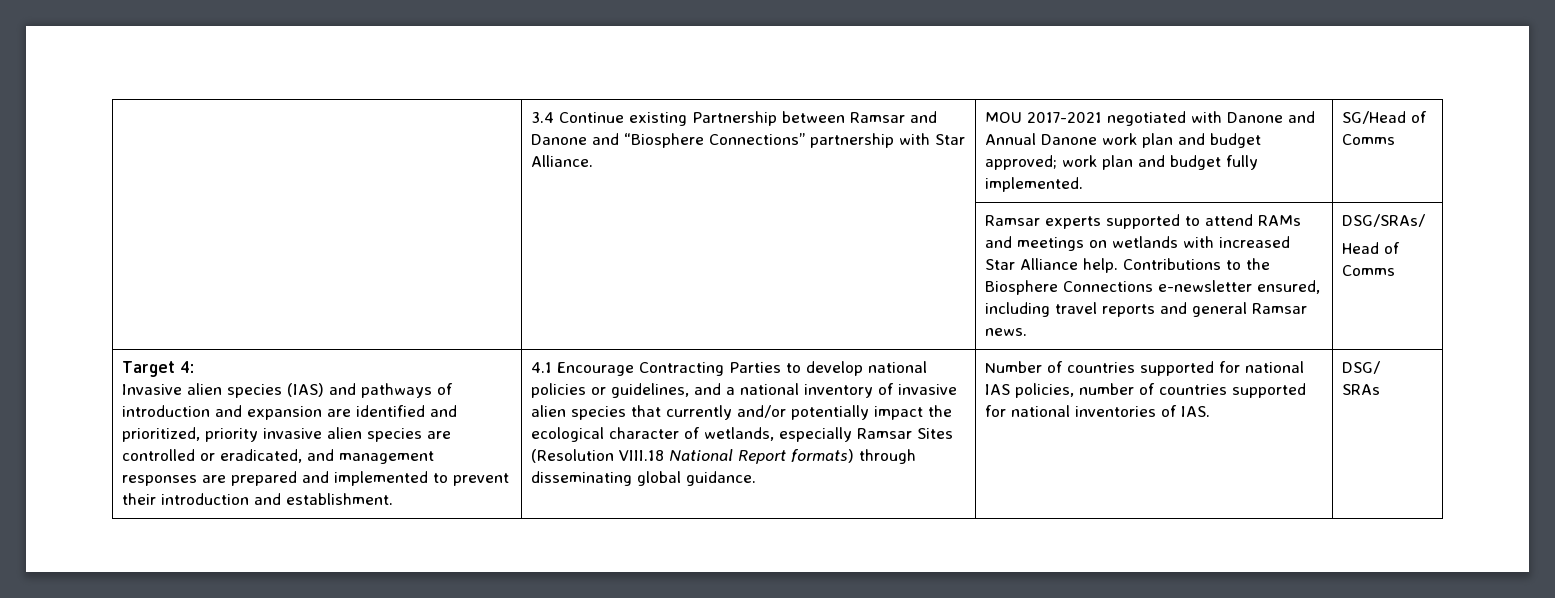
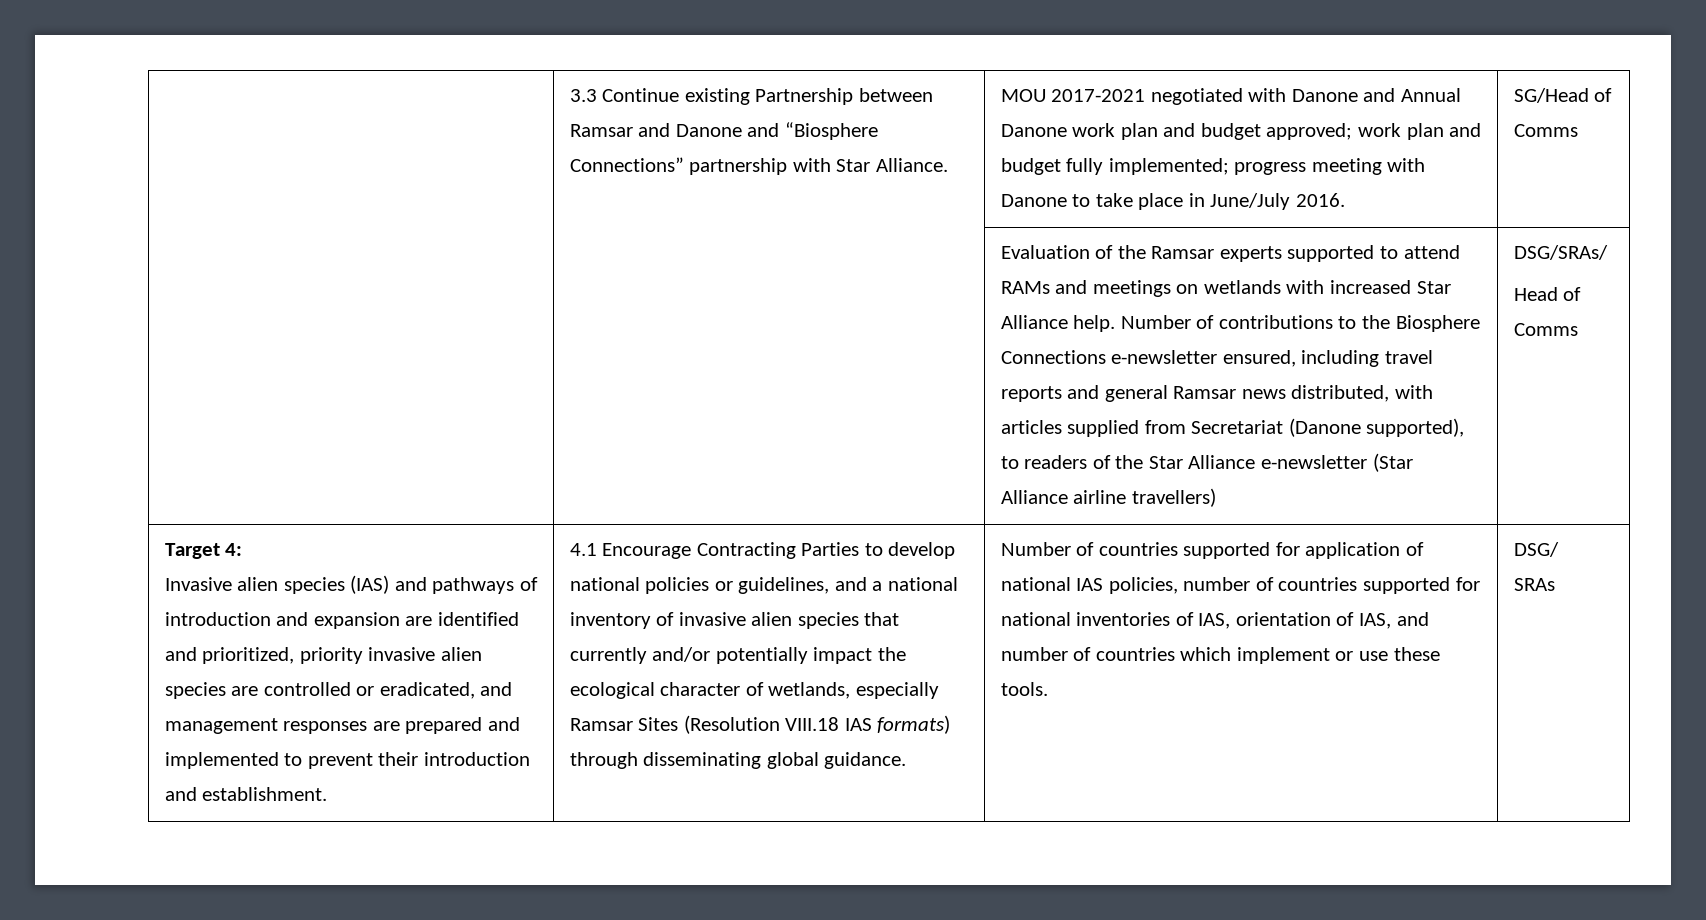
[531,112,555,123] | 3.4 -> [569,89,597,102] | 3.3
[985,177,1084,192] implemented. -> [1108,158,1426,175] [1000,193,1345,210] implemented; progress meeting with Danone to take place in June/July 2016.
(1396, 139) none -> [1000,245,1146,259] Evaluation of the
[1123,258,1222,270] Contributions -> [1120,315,1333,329] Number of contributions
[985,328,1028,336] news. -> [1241,385,1433,402] [1000,418,1465,437] [1000,453,1413,472] [1000,488,1216,507] news distributed, with articles supplied from Secretariat (Danone supported), to readers of the Star Alliance e-newsletter (Star Alliance airline travellers)
[669,449,787,464] National Report -> [844,718,872,731] IAS
(1241, 367) none -> [1305,542,1424,559] application of
[1181,406,1211,417] IAS. -> [1198,612,1429,629] [1000,647,1440,664] [1000,682,1048,696] IAS, orientation of IAS, and number of countries which implement or use these tools.

